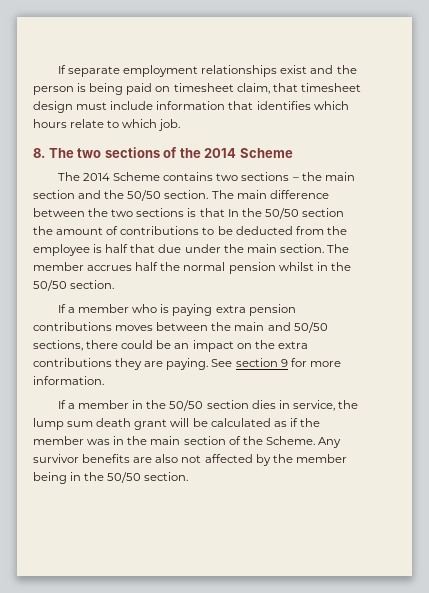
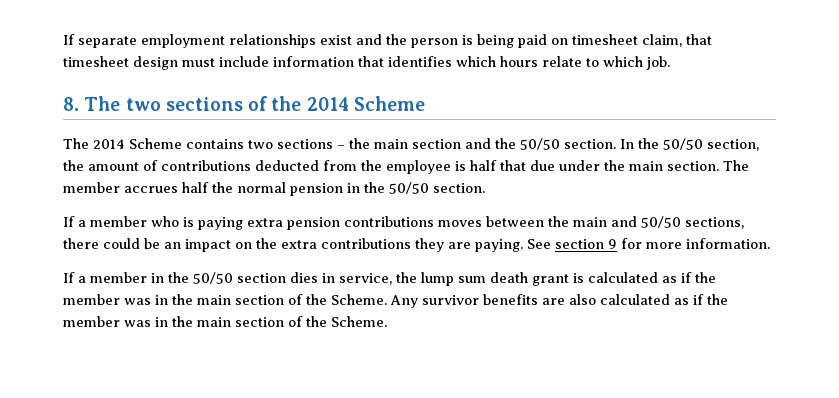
[211,190,329,199] [33,208,225,217] The main difference between the two sections is that -> (616, 144) none
[301,208,344,217] section -> [707,139,759,151] section,
[202,226,233,235] to be -> (251, 165) none
[278,262,314,271] whilst -> (343, 189) none
[170,418,208,427] will be -> [573,273,584,283] is
[181,454,347,466] [33,472,189,484] not affected by the member being in the 50/50 section. -> [600,294,728,305] [63,316,387,327] calculated as if the member was in the main section of the Scheme.

